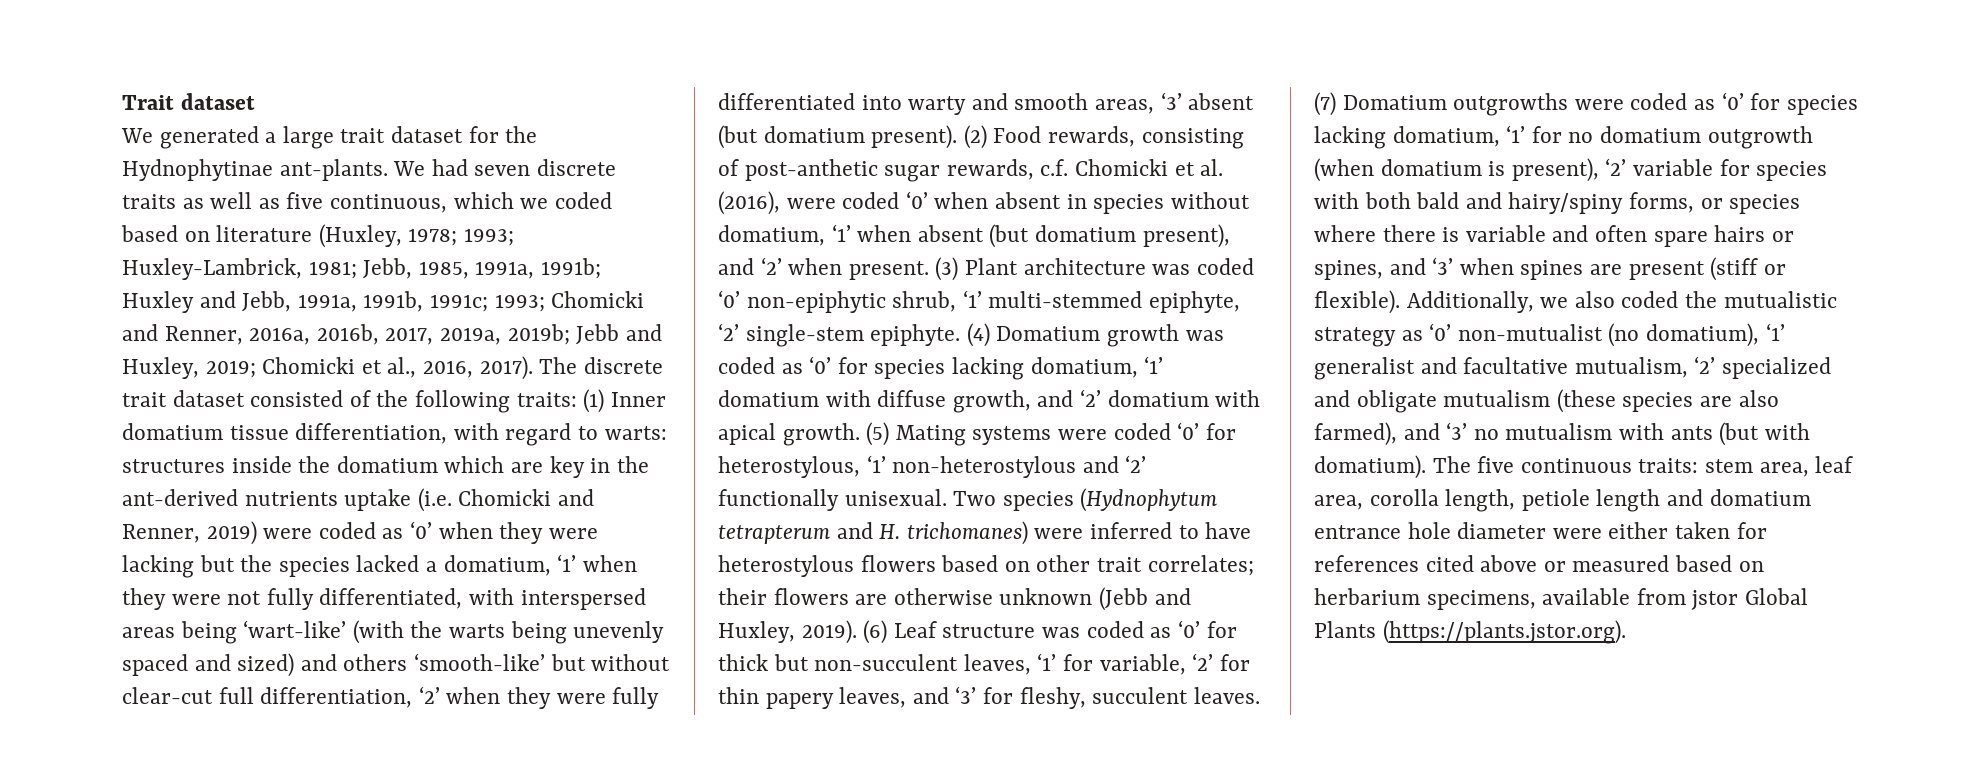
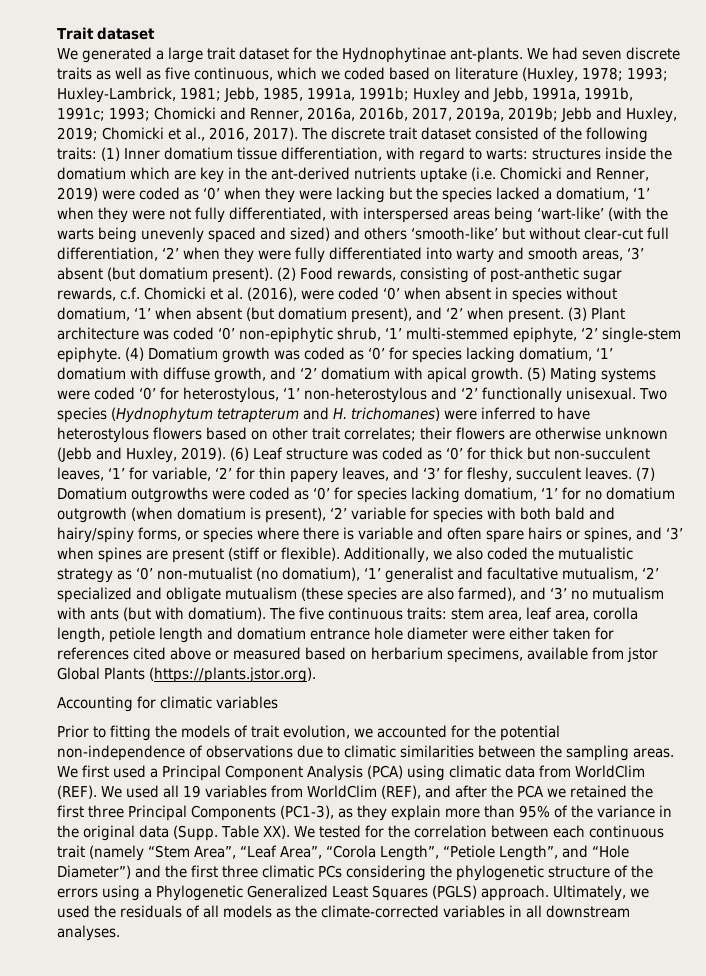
(1626, 632) none -> [57,696,278,712] [57,725,560,741] [57,745,674,761] [57,765,645,781] [57,785,653,799] [57,805,672,821] [57,825,664,841] [57,845,629,861] [57,865,653,881] [57,885,649,901] [57,905,630,918] [57,925,120,941] // Accounting for climatic variables // Prior to fitting the models of trait evolution, we accounted for the potential non-independence of observations due to climatic similarities between the sampling areas. We first used a Principal Component Analysis (PCA) using climatic data from WorldClim (REF). We used all 19 variables from WorldClim (REF), and after the PCA we retained the first three Principal Components (PC1-3), as they explain more than 95% of the variance in the original data (Supp. Table XX). We tested for the correlation between each continuous trait (namely “Stem Area”, “Leaf Area”, “Corola Length”, “Petiole Length”, and “Hole Diameter”) and the first three climatic PCs considering the phylogenetic structure of the errors using a Phylogenetic Generalized Least Squares (PGLS) approach. Ultimately, we used the residuals of all models as the climate-corrected variables in all downstream analyses.

